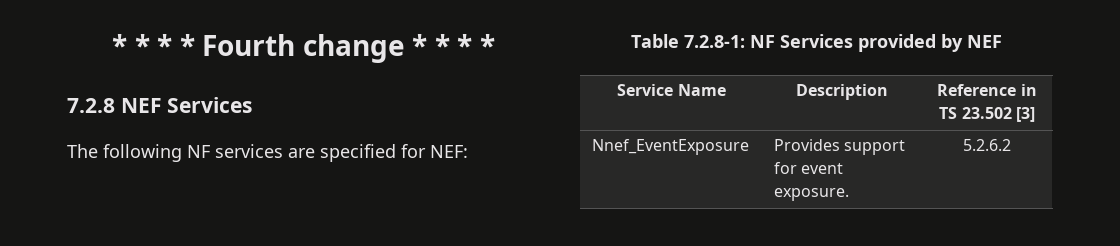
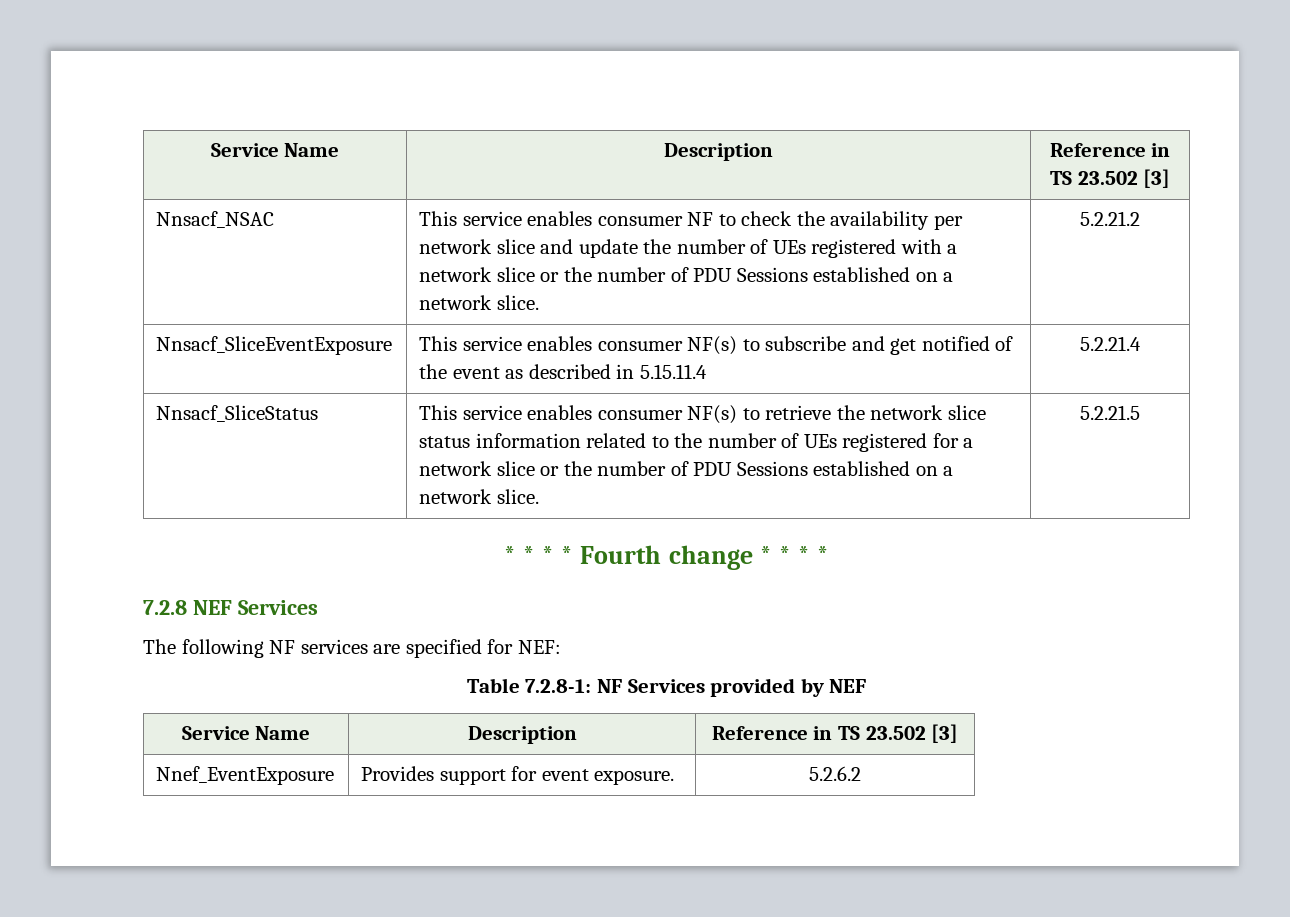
(111, 45) none -> [210,143,340,157] [664,143,773,161] [1049,143,1171,157] [1049,169,1171,188] [156,211,275,228] [419,211,963,230] [419,239,958,258] [419,267,954,282] [419,295,539,310] [1080,211,1140,226] [156,336,393,355] [419,336,1014,355] [419,364,707,379] [1080,336,1141,351] [156,405,319,422] [419,405,986,424] [419,433,974,452] [419,461,954,476] [419,489,539,504] [1080,405,1140,420] Service Name | Description | Reference in TS 23.502 [3] // Nnsacf_NSAC | This service enables consumer NF to check the availability per network slice and update the number of UEs registered with a network slice or the number of PDU Sessions established on a network slice. | 5.2.21.2 // Nnsacf_SliceEventExposure | This service enables consumer NF(s) to subscribe and get notified of the event as described in 5.15.11.4 | 5.2.21.4 // Nnsacf_SliceStatus | This service enables consumer NF(s) to retrieve the network slice status information related to the number of UEs registered for a network slice or the number of PDU Sessions established on a network slice. | 5.2.21.5 //

